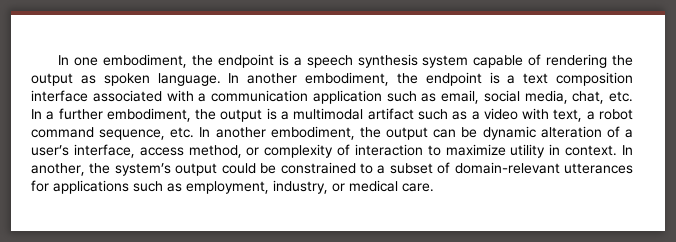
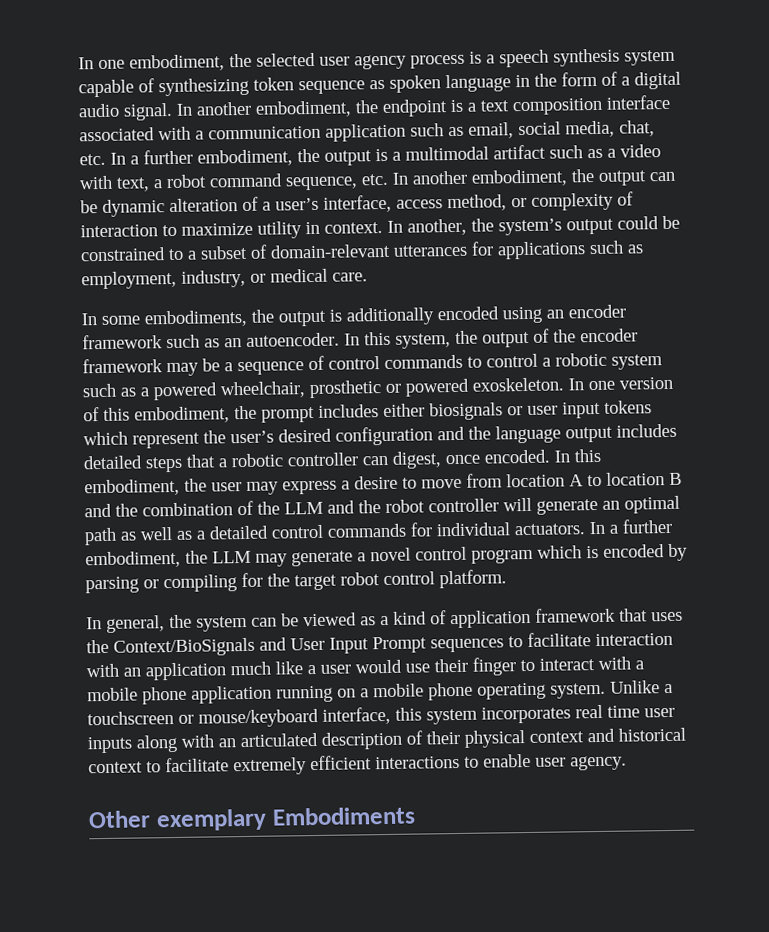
[217,54,274,68] endpoint -> [256,52,465,70] selected user agency process
[546,54,633,68] [31,73,221,86] rendering the output as spoken language. -> [158,71,681,97] [78,102,173,121] synthesizing token sequence as spoken language in the form of a digital audio signal.
(434, 187) none -> [81,304,626,328] [82,328,638,350] [82,352,663,377] [82,376,673,401] [83,400,652,424] [83,423,677,449] [83,448,601,473] [84,472,682,497] [84,495,680,518] [84,518,672,546] [85,543,688,569] [85,569,507,594] [86,607,683,633] [86,632,673,657] [86,656,644,681] [87,680,673,705] [87,704,675,728] [87,727,686,754] [88,753,627,776] [88,806,416,832] // In some embodiments, the output is additionally encoded using an encoder framework such as an autoencoder. In this system, the output of the encoder framework may be a sequence of control commands to control a robotic system such as a powered wheelchair, prosthetic or powered exoskeleton. In one version of this embodiment, the prompt includes either biosignals or user input tokens which represent the user’s desired configuration and the language output includes detailed steps that a robotic controller can digest, once encoded. In this embodiment, the user may express a desire to move from location A to location B and the combination of the LLM and the robot controller will generate an optimal path as well as a detailed control commands for individual actuators. In a further embodiment, the LLM may generate a novel control program which is encoded by parsing or compiling for the target robot control platform. // In general, the system can be viewed as a kind of application framework that uses the Context/BioSignals and User Input Prompt sequences to facilitate interaction with an application much like a user would use their finger to interact with a mobile phone application running on a mobile phone operating system. Unlike a touchscreen or mouse/keyboard interface, this system incorporates real time user inputs along with an articulated description of their physical context and historical context to facilitate extremely efficient interactions to enable user agency. // Other exemplary Embodiments

